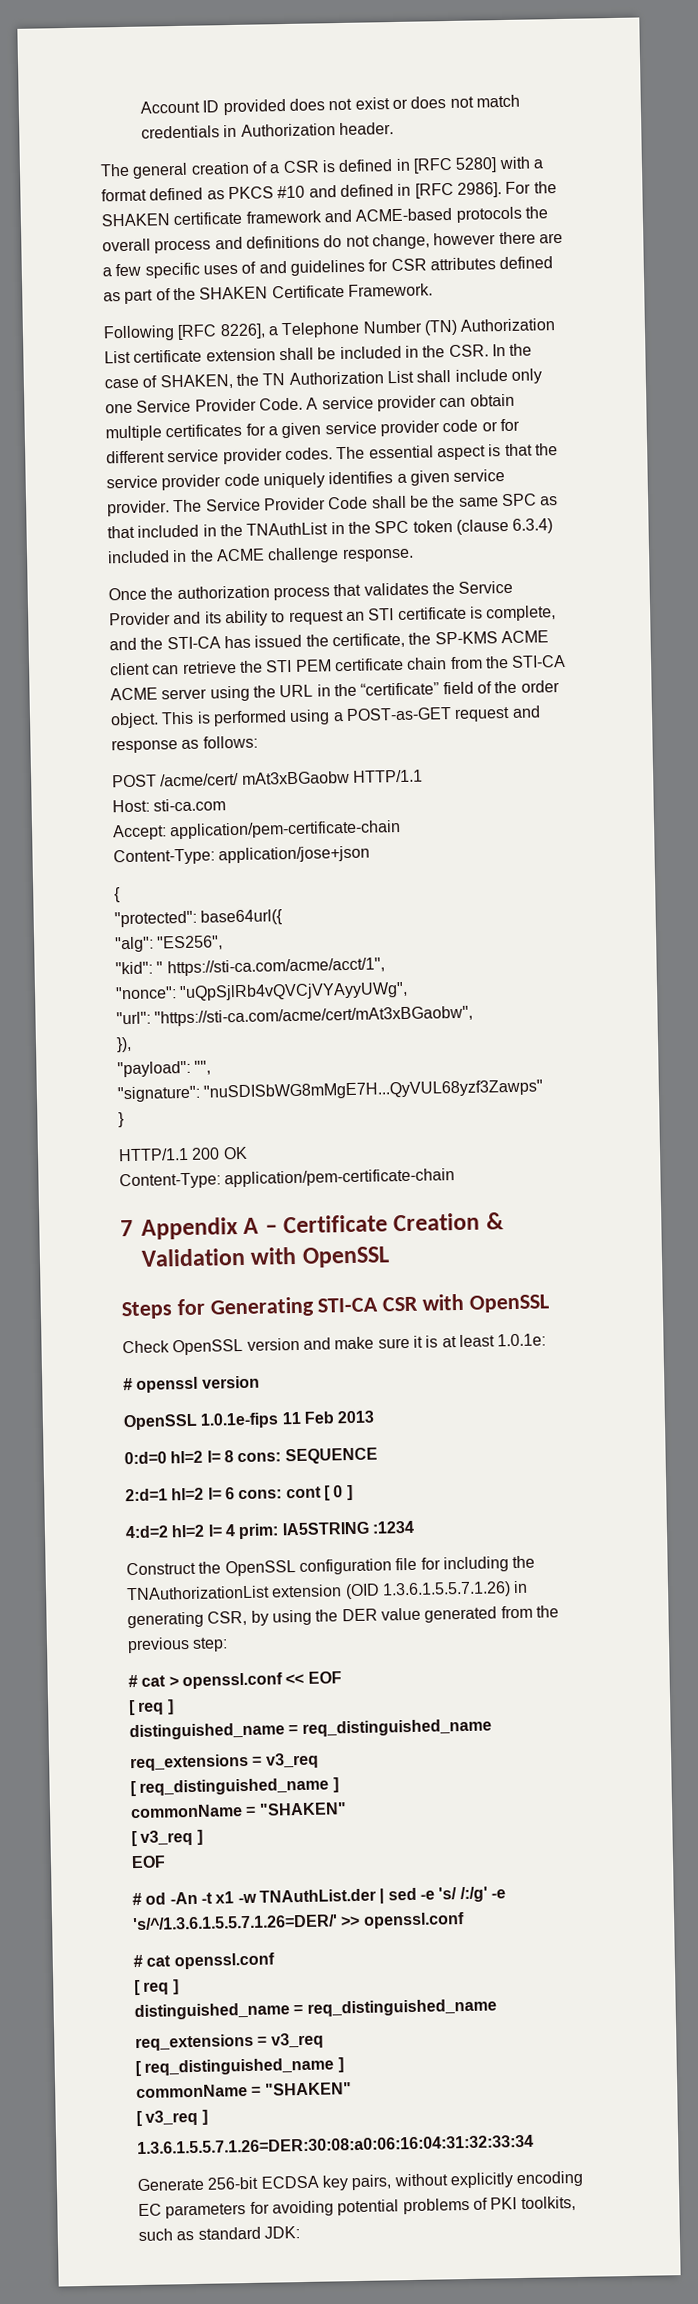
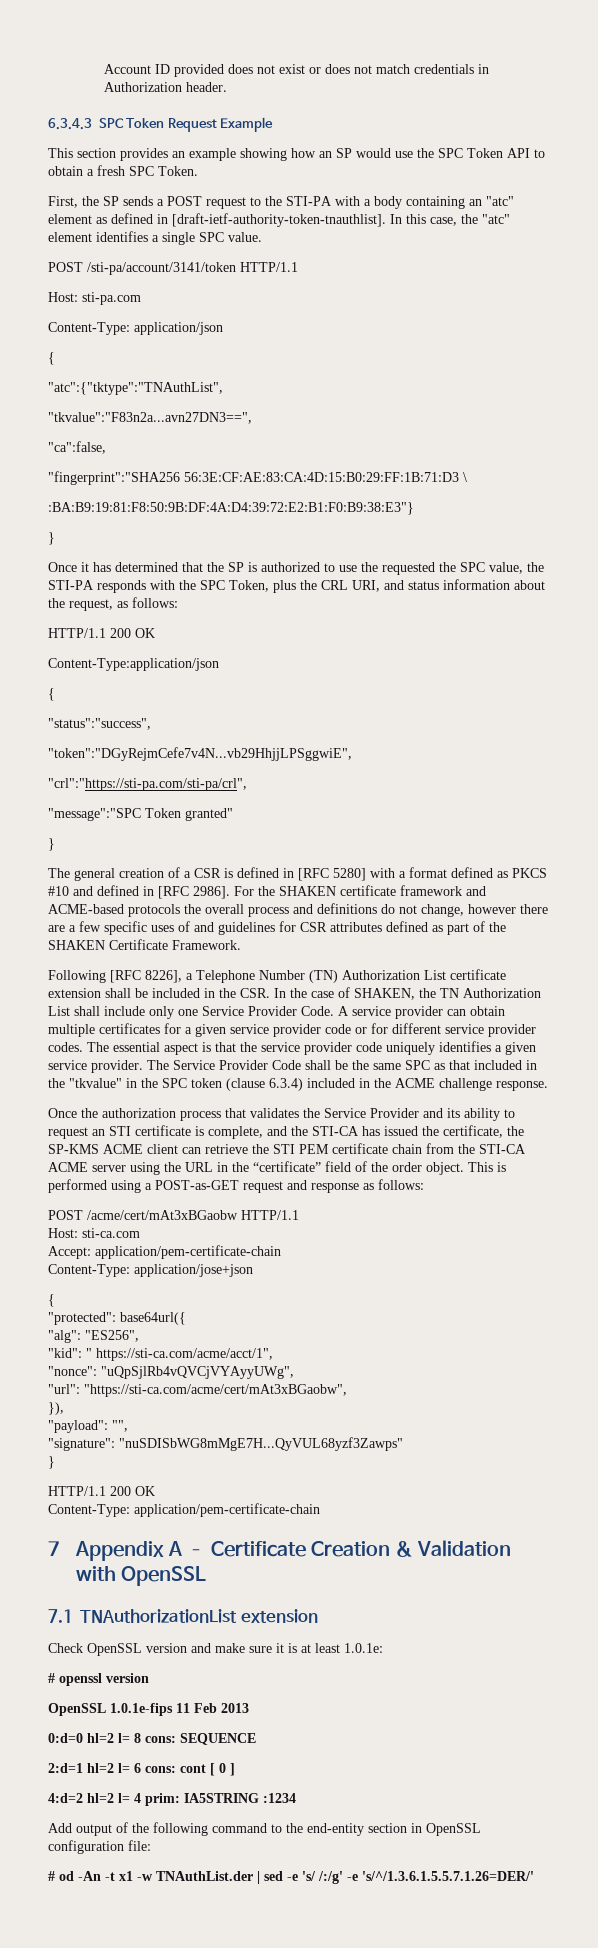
(395, 128) none -> [48,117,274,132] [48,148,545,161] [48,165,198,176] [48,196,514,209] [48,213,510,227] [48,231,262,245] [48,262,298,275] [48,292,141,305] [48,322,223,335] [48,352,55,365] [48,382,223,395] [48,412,252,424] [48,441,106,454] [48,471,467,485] [48,502,414,515] [48,532,55,545] [48,562,544,575] [48,579,545,593] [48,597,178,611] [48,628,155,638] [48,658,219,671] [48,688,55,701] [48,718,151,730] [48,747,352,761] [48,778,247,791] [48,808,233,821] [48,838,55,851] // 6.3.4.3 SPC Token Request Example // This section provides an example showing how an SP would use the SPC Token API to obtain a fresh SPC Token. // First, the SP sends a POST request to the STI-PA with a body containing an "atc" element as defined in [draft-ietf-authority-token-tnauthlist]. In this case, the "atc" element identifies a single SPC value. // POST /sti-pa/account/3141/token HTTP/1.1 // Host: sti-pa.com // Content-Type: application/json // { // "atc":{"tktype":"TNAuthList", // "tkvalue":"F83n2a...avn27DN3==", // "ca":false, // "fingerprint":"SHA256 56:3E:CF:AE:83:CA:4D:15:B0:29:FF:1B:71:D3 \ // :BA:B9:19:81:F8:50:9B:DF:4A:D4:39:72:E2:B1:F0:B9:38:E3"} // } // Once it has determined that the SP is authorized to use the requested the SPC value, the STI-PA responds with the SPC Token, plus the CRL URI, and status information about the request, as follows: // HTTP/1.1 200 OK // Content-Type:application/json // { // "status":"success", // "token":"DGyRejmCefe7v4N...vb29HhjjLPSggwiE", // "crl":"https://sti-pa.com/sti-pa/crl", // "message":"SPC Token granted" // }
[246,522,329,536] TNAuthList -> [69,1078,122,1088] "tkvalue"
[160,770,350,787] /acme/cert/ mAt3xBGaobw -> [87,1210,238,1220] /acme/cert/mAt3xBGaobw
[121,1293,549,1320] Steps for Generating STI-CA CSR with OpenSSL -> [48,1609,318,1623] 7.1 TNAuthorizationList extension
[126,1555,536,1577] [126,1580,529,1601] [127,1605,559,1629] [127,1637,229,1654] [128,1671,342,1690] [129,1699,174,1716] [129,1718,492,1741] [130,1752,319,1772] [130,1777,339,1797] [130,1802,347,1819] [131,1829,203,1847] [131,1855,166,1869] Construct the OpenSSL configuration file for including the TNAuthorizationList extension (OID 1.3.6.1.5.5.7.1.26) in generating CSR, by using the DER value generated from the previous step: // # cat > openssl.conf << EOF // [ req ] // distinguished_name = req_distinguished_name // req_extensions = v3_req // [ req_distinguished_name ] // commonName = "SHAKEN" // [ v3_req ] // EOF -> [48,1822,481,1836] [48,1840,151,1854] Add output of the following command to the end-entity section in OpenSSL configuration file:
[341,1912,465,1929] [133,1952,275,1970] [134,1979,179,1996] [134,1998,497,2021] [135,2032,324,2052] [135,2057,344,2077] [136,2082,352,2099] [136,2109,208,2127] [137,2134,534,2155] [137,2170,584,2192] [138,2196,576,2219] [138,2226,300,2242] >> openssl.conf // # cat openssl.conf // [ req ] // distinguished_name = req_distinguished_name // req_extensions = v3_req // [ req_distinguished_name ] // commonName = "SHAKEN" // [ v3_req ] // 1.3.6.1.5.5.7.1.26=DER:30:08:a0:06:16:04:31:32:33:34 // Generate 256-bit ECDSA key pairs, without explicitly encoding EC parameters for avoiding potential problems of PKI toolkits, such as standard JDK: -> (534, 1876) none

